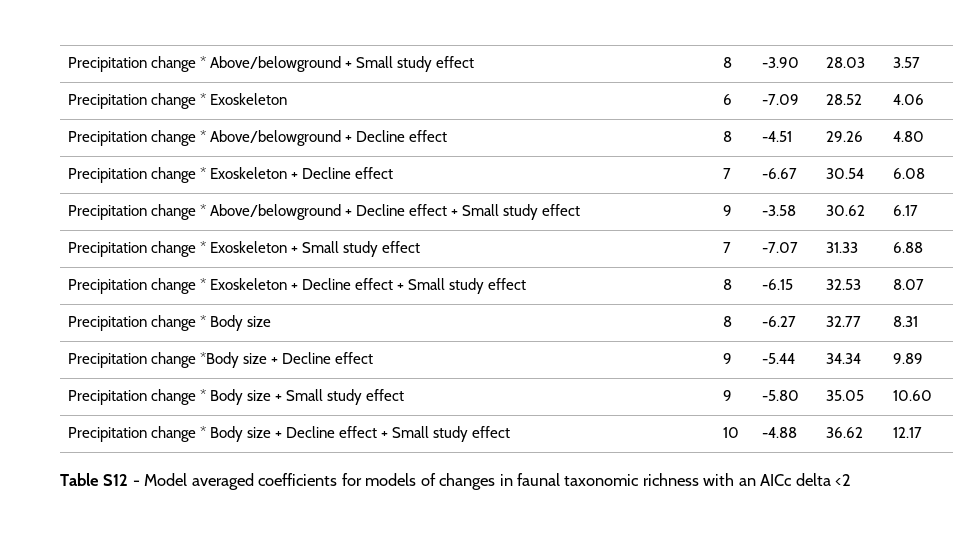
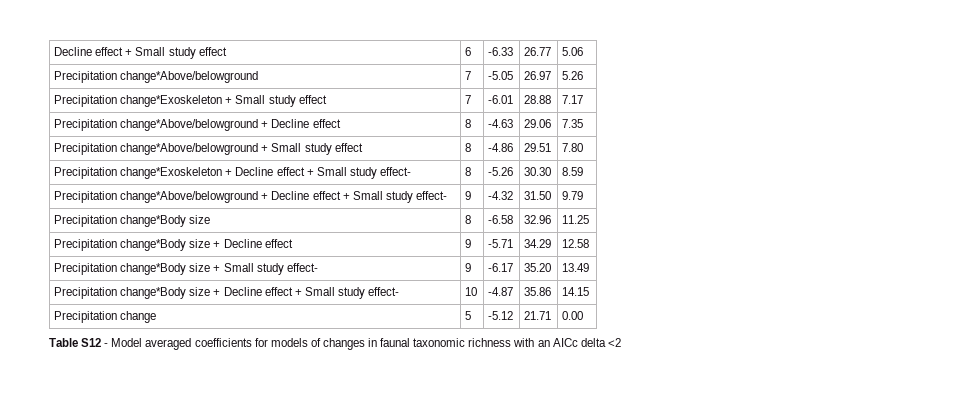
[67,56,475,72] [722,57,732,68] [761,57,799,68] [825,57,865,68] [892,57,920,68] [67,93,287,109] [722,94,732,105] [761,94,799,105] [825,94,862,105] [892,94,924,105] [67,130,447,146] [722,131,732,142] [761,131,792,142] [825,131,863,142] [892,131,924,142] [67,167,393,183] [722,168,731,179] [761,168,797,179] [825,168,864,179] [892,168,925,179] [67,204,581,220] [722,205,732,216] [761,205,796,216] [825,205,865,216] [892,205,918,216] [67,241,421,257] [722,242,731,253] [761,242,798,253] [825,242,858,253] [892,242,923,253] [67,278,527,294] [722,279,732,290] [761,279,793,290] [825,279,861,290] [892,279,924,290] [67,315,243,331] Precipitation change * Above/belowground + Small study effect | 8 | -3.90 | 28.03 | 3.57 // Precipitation change * Exoskeleton | 6 | -7.09 | 28.52 | 4.06 // Precipitation change * Above/belowground + Decline effect | 8 | -4.51 | 29.26 | 4.80 // Precipitation change * Exoskeleton + Decline effect | 7 | -6.67 | 30.54 | 6.08 // Precipitation change * Above/belowground + Decline effect + Small study effect | 9 | -3.58 | 30.62 | 6.17 // Precipitation change * Exoskeleton + Small study effect | 7 | -7.07 | 31.33 | 6.88 // Precipitation change * Exoskeleton + Decline effect + Small study effect | 8 | -6.15 | 32.53 | 8.07 // Precipitation change * Body -> [54,47,227,59] [465,47,472,56] [488,47,514,56] [524,47,552,56] [562,47,584,56] [54,71,259,83] [465,71,472,80] [488,71,514,80] [524,71,552,80] [562,71,584,80] [54,95,327,107] [465,95,472,104] [488,95,514,104] [524,95,552,104] [562,95,584,104] [54,119,341,131] [465,119,472,128] [488,119,514,128] [524,119,552,128] [562,119,584,128] [54,143,363,155] [465,143,472,152] [488,143,514,152] [524,143,552,152] [562,143,584,152] [54,167,411,179] [465,167,472,176] [488,167,514,176] [524,167,552,176] [562,167,584,176] [54,191,447,203] [465,191,472,200] [488,191,514,200] [524,191,552,200] [562,191,584,200] [54,215,187,227] Decline effect + Small study effect | 6 | -6.33 | 26.77 | 5.06 // Precipitation change*Above/belowground | 7 | -5.05 | 26.97 | 5.26 // Precipitation change*Exoskeleton + Small study effect | 7 | -6.01 | 28.88 | 7.17 // Precipitation change*Above/belowground + Decline effect | 8 | -4.63 | 29.06 | 7.35 // Precipitation change*Above/belowground + Small study effect | 8 | -4.86 | 29.51 | 7.80 // Precipitation change*Exoskeleton + Decline effect + Small study effect- | 8 | -5.26 | 30.30 | 8.59 // Precipitation change*Above/belowground + Decline effect + Small study effect- | 9 | -4.32 | 31.50 | 9.79 // Precipitation change*Body
[761,316,796,327] [825,316,861,327] [892,316,918,327] [67,352,239,368] -6.27 | 32.77 | 8.31 // Precipitation change *Body -> [488,215,514,224] [524,215,552,224] [562,215,590,224] [54,239,187,251] -6.58 | 32.96 | 11.25 // Precipitation change*Body
[761,353,795,364] [825,353,861,364] [892,353,923,364] [67,389,243,405] -5.44 | 34.34 | 9.89 // Precipitation change * Body -> [488,239,514,248] [524,239,552,248] [562,239,590,248] [54,263,187,275] -5.71 | 34.29 | 12.58 // Precipitation change*Body
[366,389,405,401] [722,390,732,401] [761,390,799,401] [825,390,864,401] [892,390,932,401] [67,426,243,442] effect | 9 | -5.80 | 35.05 | 10.60 // Precipitation change * Body -> [286,263,318,272] [465,263,472,272] [488,263,514,272] [524,263,552,272] [562,263,590,272] [54,287,187,299] effect- | 9 | -6.17 | 35.20 | 13.49 // Precipitation change*Body
[472,426,511,438] effect -> [368,287,400,296] effect-
[761,427,797,438] [825,427,863,438] [892,427,922,438] -4.88 | 36.62 | 12.17 -> [488,287,514,296] [524,287,552,296] [562,287,590,296] [54,311,157,323] [465,311,472,320] [488,311,514,320] [524,311,552,320] [562,311,584,320] -4.87 | 35.86 | 14.15 // Precipitation change | 5 | -5.12 | 21.71 | 0.00

